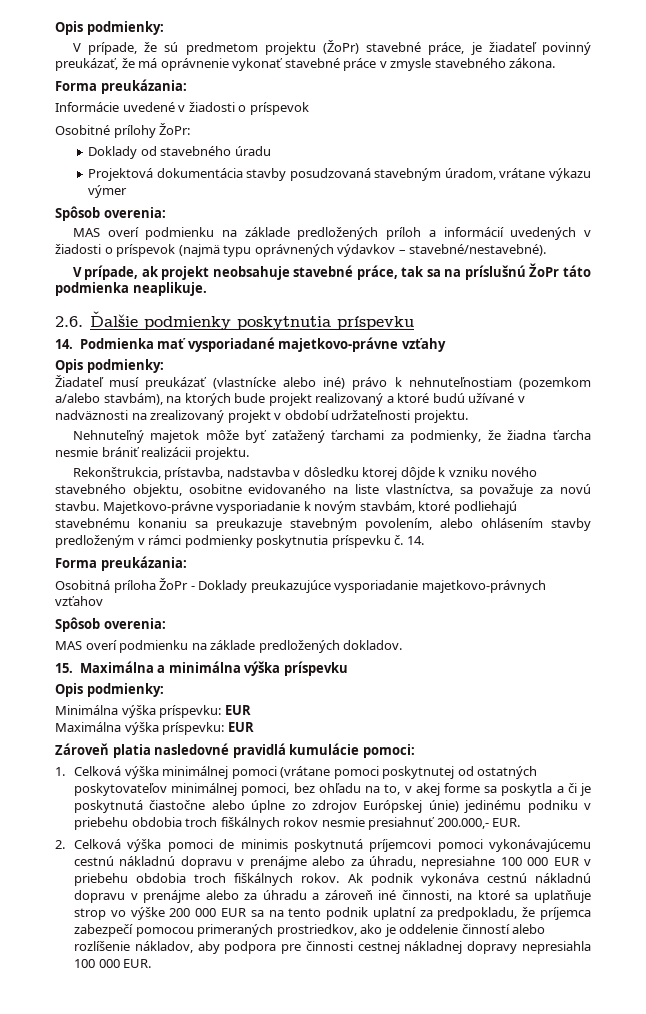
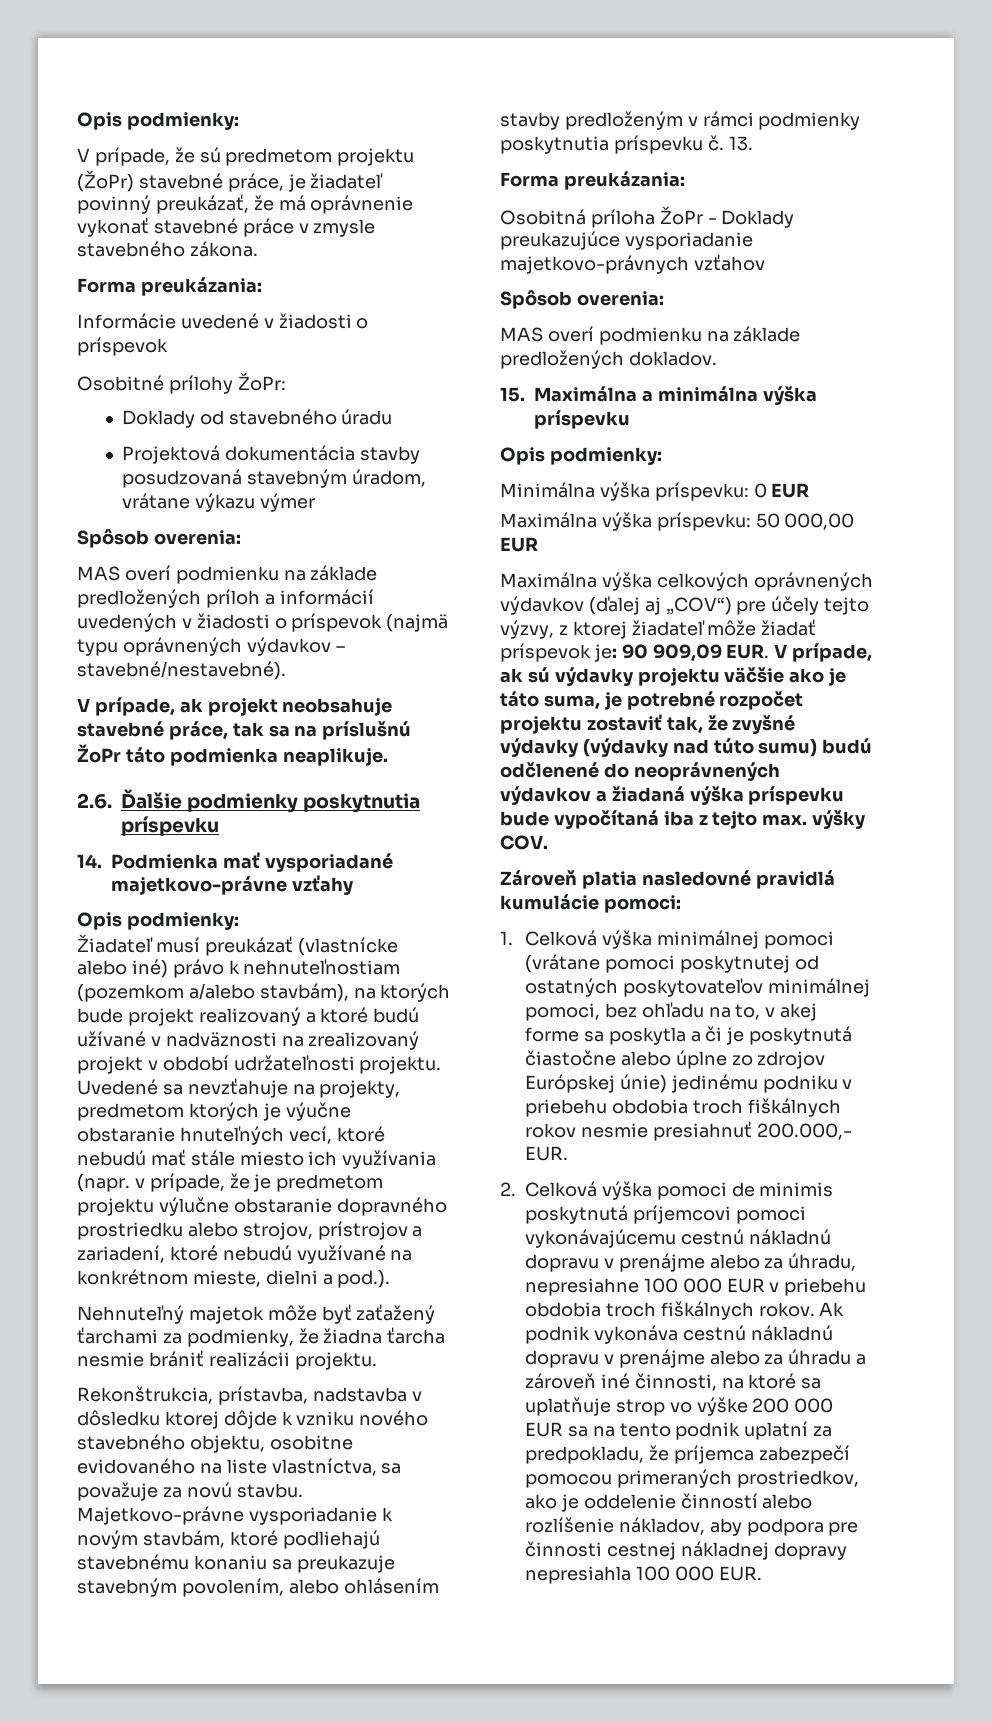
(468, 416) none -> [77,1078,401,1098] [77,1102,351,1121] [77,1126,385,1145] [77,1149,437,1169] [77,1173,384,1192] [77,1197,447,1216] [77,1221,423,1240] [77,1245,413,1264] [77,1269,391,1288] Uvedené sa nevzťahuje na projekty, predmetom ktorých je výučne obstaranie hnuteľných vecí, ktoré nebudú mať stále miesto ich využívania (napr. v prípade, že je predmetom projektu výlučne obstaranie dopravného prostriedku alebo strojov, prístrojov a zariadení, ktoré nebudú využívané na konkrétnom mieste, dielni a pod.).
[406,536,424,545] 14. -> [728,136,753,151] 13.
(222, 711) none -> [753,483,767,498] 0
[227,722,254,732] EUR -> [755,513,855,530] [500,537,538,552] [500,572,873,591] [500,596,870,615] [500,619,817,639] [500,643,873,662] [500,667,847,686] [500,691,804,710] [500,714,796,734] [500,738,873,757] [500,762,780,781] [500,786,845,805] [500,810,867,829] [500,835,548,850] 50 000,00 EUR // Maximálna výška celkových oprávnených výdavkov (ďalej aj „COV“) pre účely tejto výzvy, z ktorej žiadateľ môže žiadať príspevok je: 90 909,09 EUR. V prípade, ak sú výdavky projektu väčšie ako je táto suma, je potrebné rozpočet projektu zostaviť tak, že zvyšné výdavky (výdavky nad túto sumu) budú odčlenené do neoprávnených výdavkov a žiadaná výška príspevku bude vypočítaná iba z tejto max. výšky COV.

